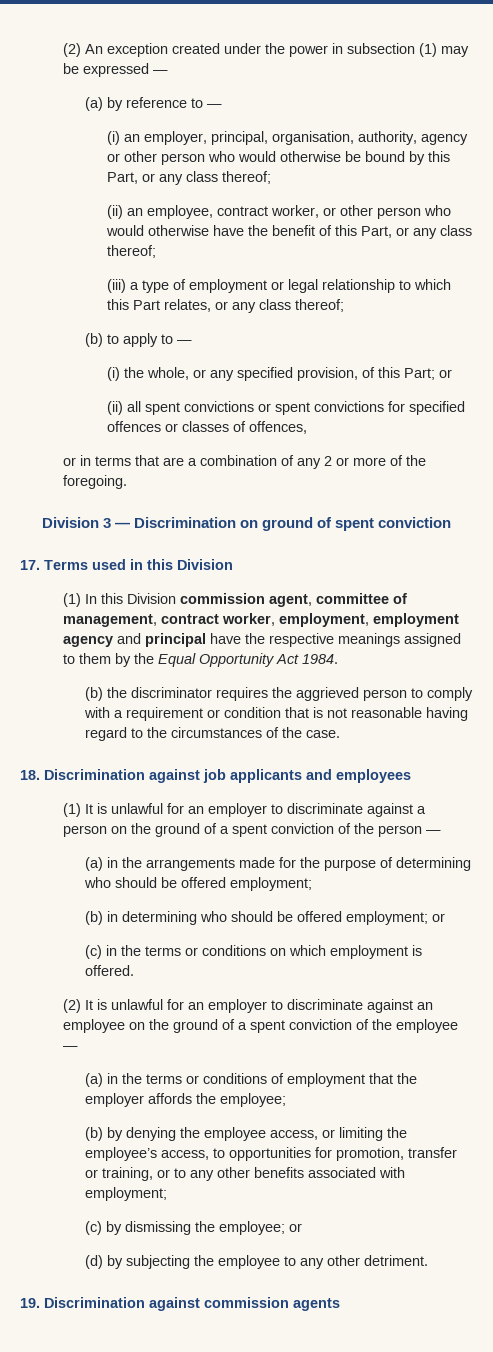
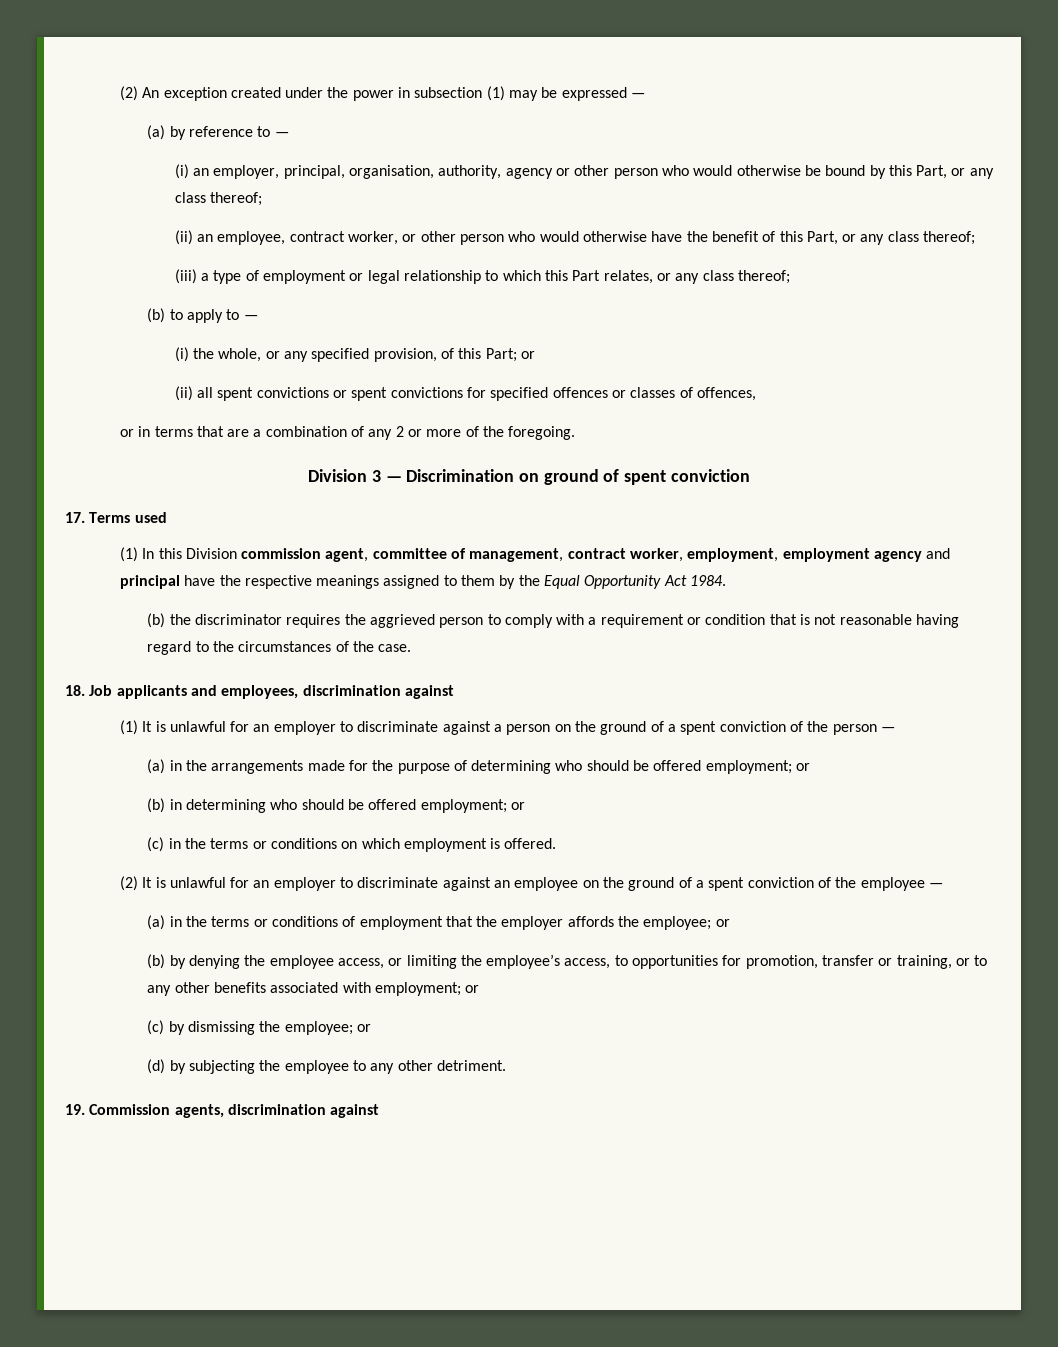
[130,559,233,570] in this Division -> (167, 517) none
[44,769,411,783] Discrimination against job applicants and employees -> [89,685,454,699] Job applicants and employees, discrimination against
(313, 884) none -> [796,763,811,771] or
(287, 1100) none -> [715,919,730,927] or
(168, 1194) none -> [465,985,480,993] or
[44,1297,340,1311] Discrimination against commission agents -> [89,1104,380,1118] Commission agents, discrimination against

